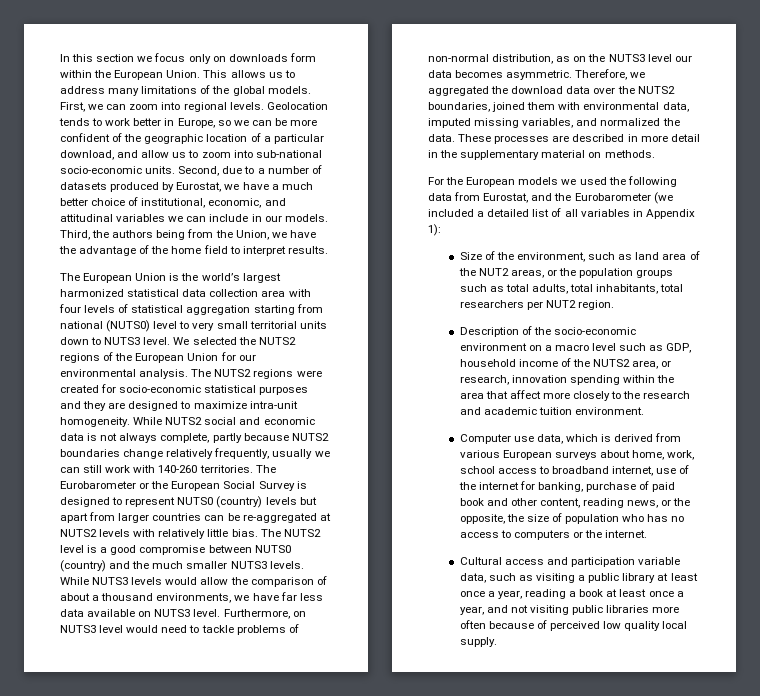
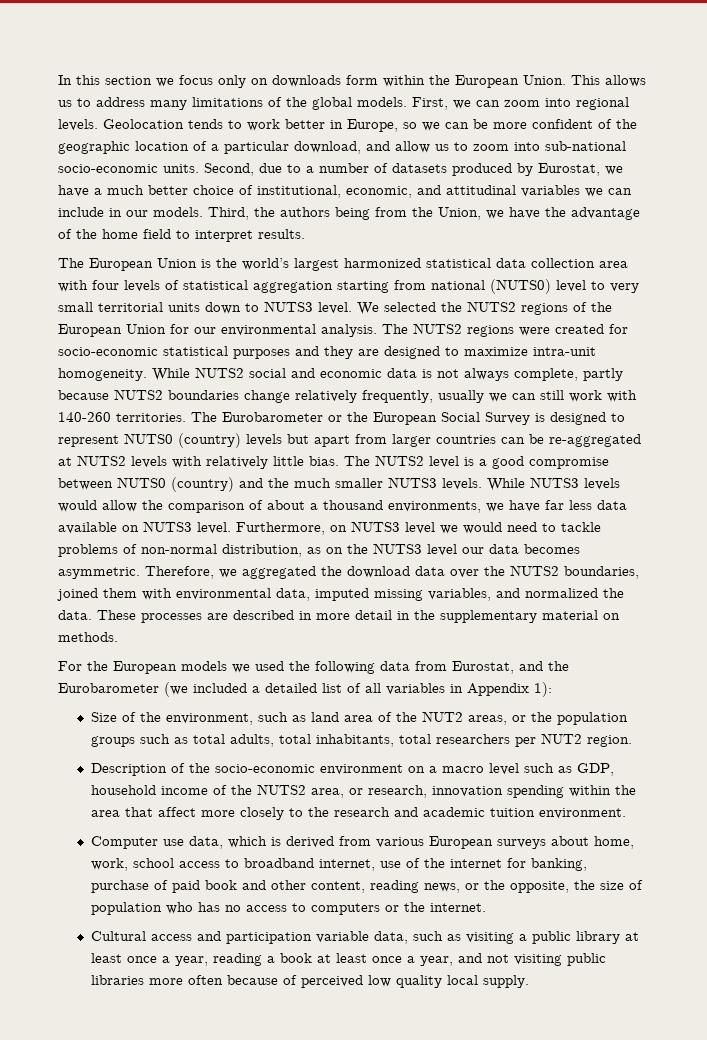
(124, 629) none -> [440,525,458,534] we

